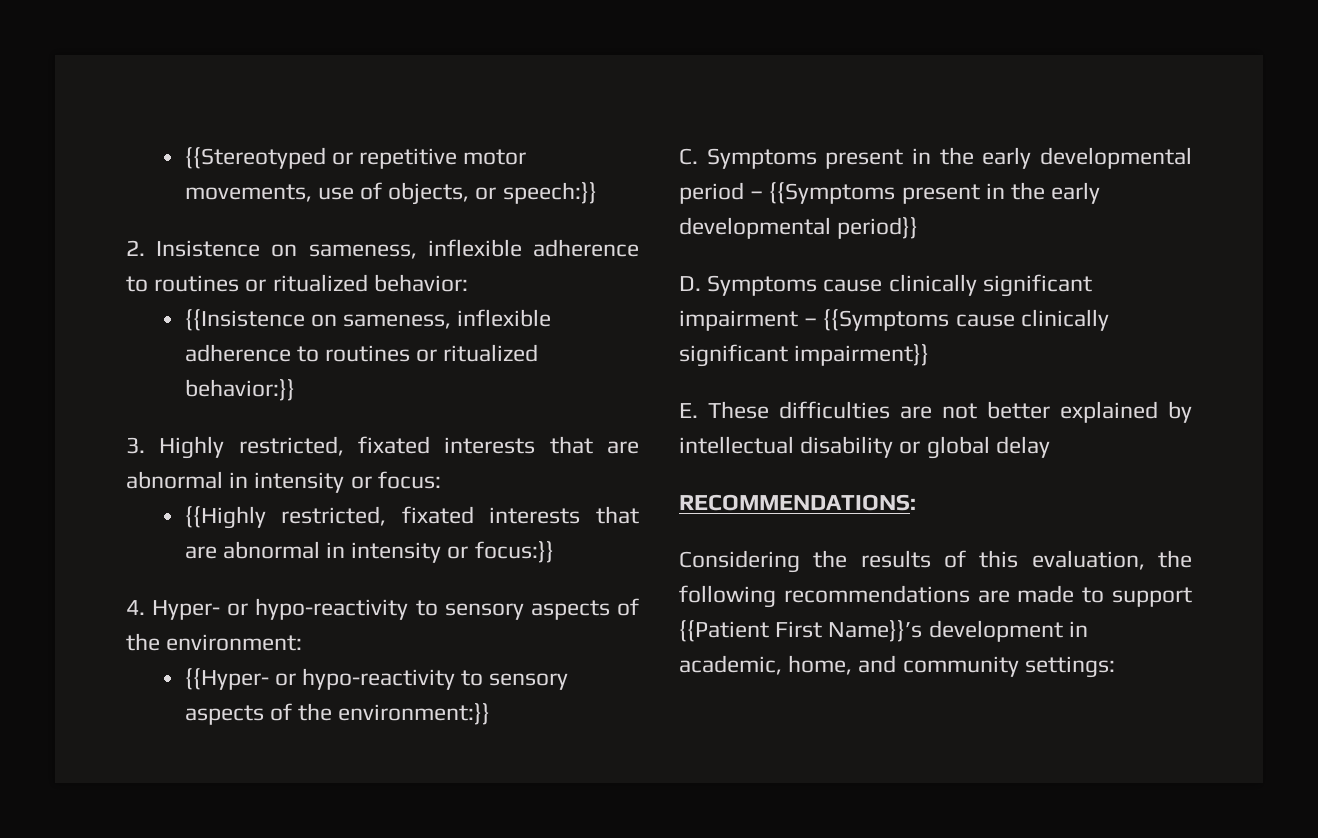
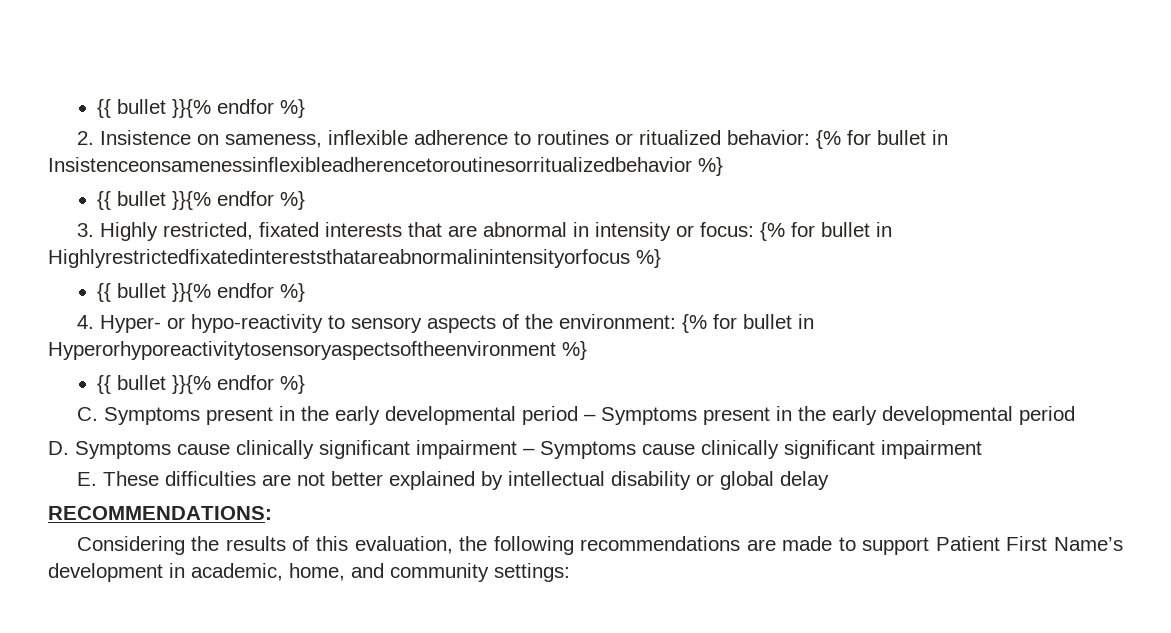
[184,147,527,169] [184,182,597,205] {{Stereotyped or repetitive motor movements, use of objects, or speech:}} -> [97,99,306,118] {{ bullet }}{% endfor %}
[184,309,552,331] [184,344,539,362] [184,379,295,401] // {{Insistence on sameness, inflexible adherence to routines or ritualized behavior:}} -> [815,130,948,149] [48,157,723,176] [97,191,306,210] {% for bullet in Insistenceonsamenessinflexibleadherencetoroutinesorritualizedbehavior %} // {{ bullet }}{% endfor %}
[184,506,639,529] [184,541,554,563] // {{Highly restricted, fixated interests that are abnormal in intensity or focus:}} -> [759,222,892,241] [48,249,661,268] [97,283,306,302] {% for bullet in Highlyrestrictedfixatedintereststhatareabnormalinintensityorfocus %} // {{ bullet }}{% endfor %}
[184,668,569,690] [184,703,491,725] // {{Hyper- or hypo-reactivity to sensory aspects of the environment:}} -> [681,314,814,333] [48,341,587,360] [97,375,306,394] {% for bullet in Hyperorhyporeactivitytosensoryaspectsoftheenvironment %} // {{ bullet }}{% endfor %}
[769,182,1101,204] [679,217,919,239] {{Symptoms present in the early developmental period}} -> [600,406,1075,425] Symptoms present in the early developmental period
[823,309,1109,331] [679,344,930,367] {{Symptoms cause clinically significant impairment}} -> [540,440,982,459] Symptoms cause clinically significant impairment
[679,620,923,642] {{Patient First Name}}’s -> [935,536,1123,551] Patient First Name’s

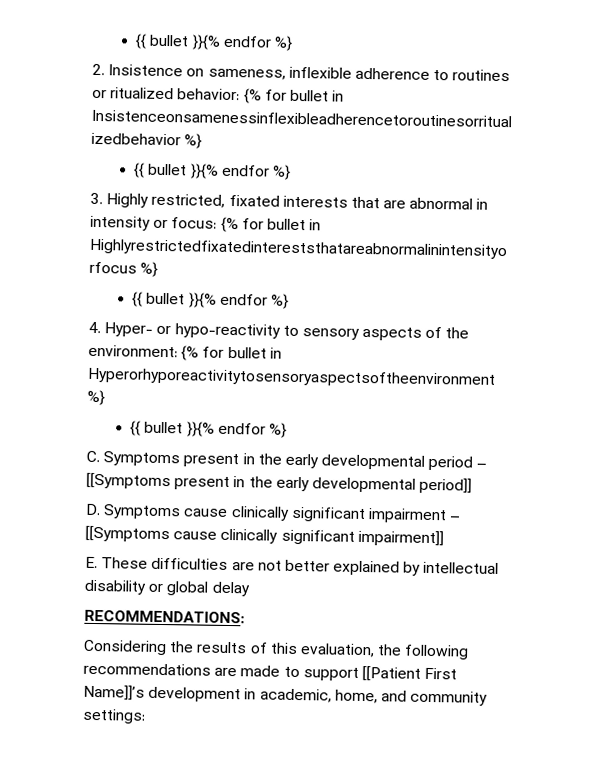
[600,406,1075,425] Symptoms present in the early developmental period -> [86,472,473,494] [[Symptoms present in the early developmental period]]
[540,440,982,459] Symptoms cause clinically significant impairment -> [85,525,444,547] [[Symptoms cause clinically significant impairment]]
[935,536,1123,551] Patient First Name’s -> [361,665,458,682] [83,684,145,701] [[Patient First Name]]’s

